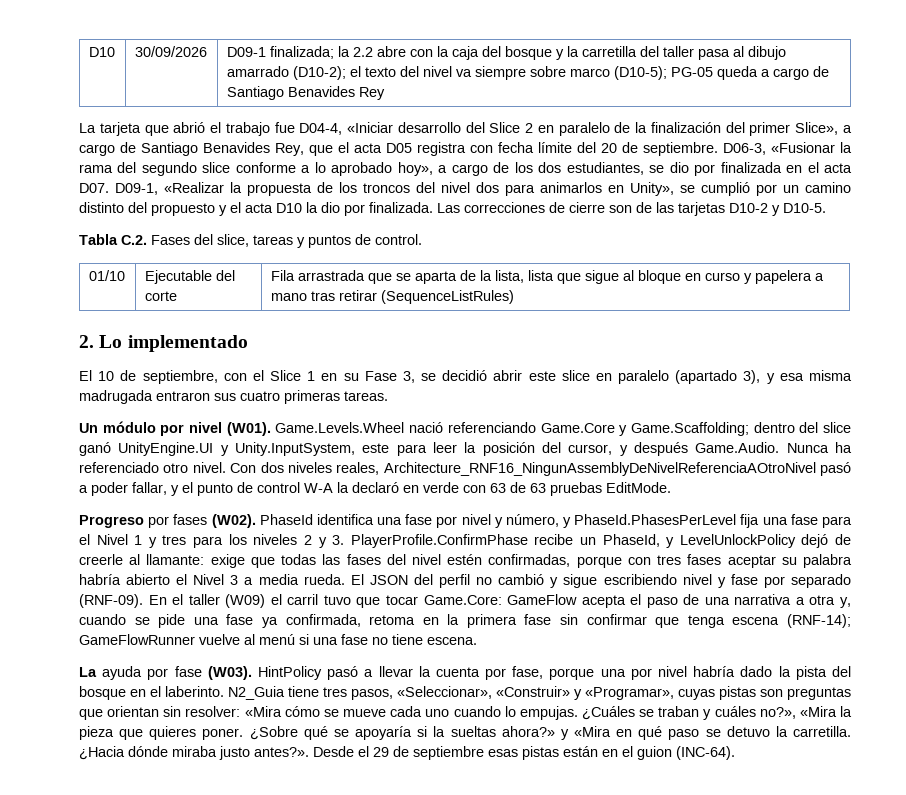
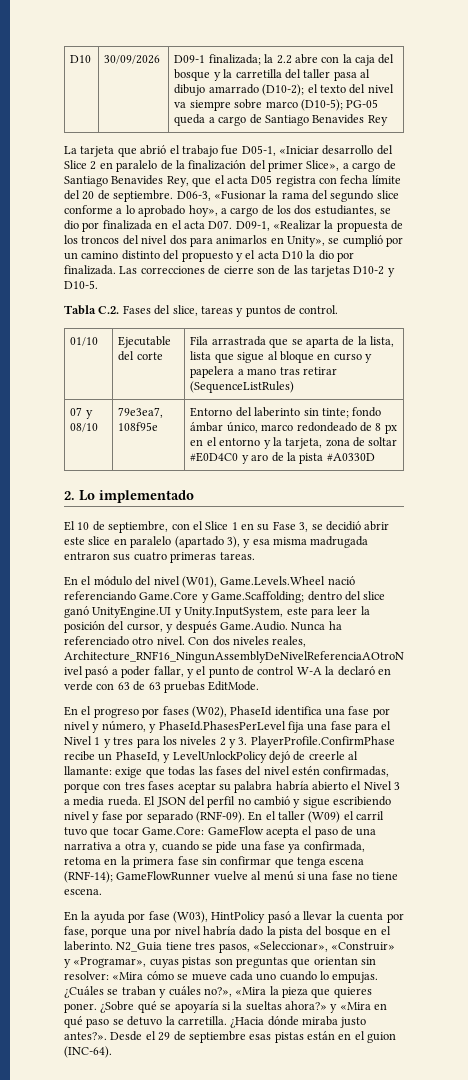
[299,123,343,135] D04-4, -> [241,145,276,156] D05-1,
(514, 297) none -> [70,407,93,419] [70,423,99,432] [118,407,164,418] [118,422,159,431] [190,407,382,418] [190,421,397,434] [190,437,398,449] [190,452,375,464] // 07 y 08/10 | 79e3ea7, 108f95e | Entorno del laberinto sin tinte; fondo ámbar único, marco redondeado de 8 px en el entorno y la tarjeta, zona de soltar #E0D4C0 y aro de la pista #A0330D
[79,421,271,436] Un módulo por nivel (W01). -> [64,576,217,588] En el módulo del nivel (W01),
[79,515,144,528] Progreso -> [64,706,139,718] En el progreso
[211,514,256,528] (W02). -> [191,706,227,718] (W02),
[79,667,97,677] La -> [64,911,91,921] En la
[207,666,252,680] (W03). -> [172,911,208,923] (W03),

